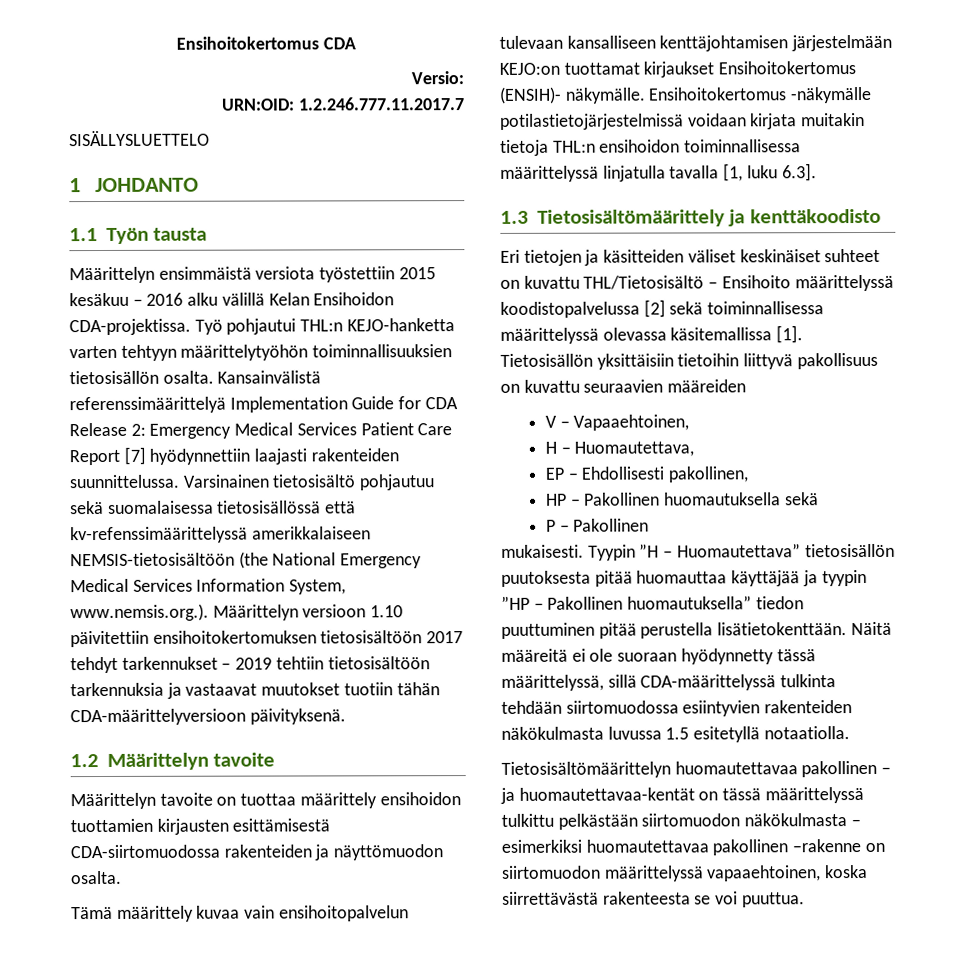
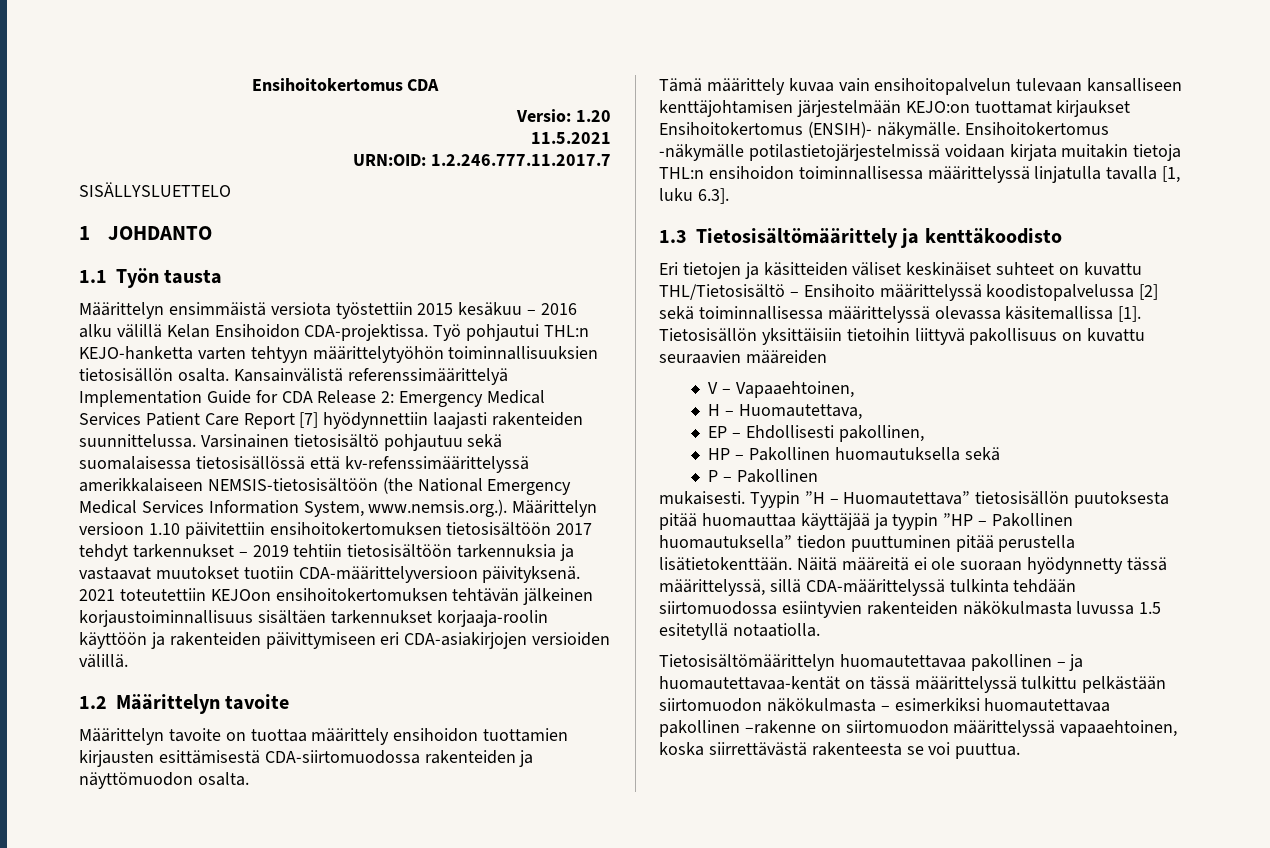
(464, 78) none -> [576,110,611,122] [531,132,611,144] 1.20 // 11.5.2021
[396,682,440,696] tähän -> (294, 572) none
(346, 716) none -> [79,588,594,605] [79,610,548,627] [79,632,611,649] [79,654,128,668] 2021 toteutettiin KEJOon ensihoitokertomuksen tehtävän jälkeinen korjaustoiminnallisuus sisältäen tarkennukset korjaaja-roolin käyttöön ja rakenteiden päivittymiseen eri CDA-asiakirjojen versioiden välillä.

